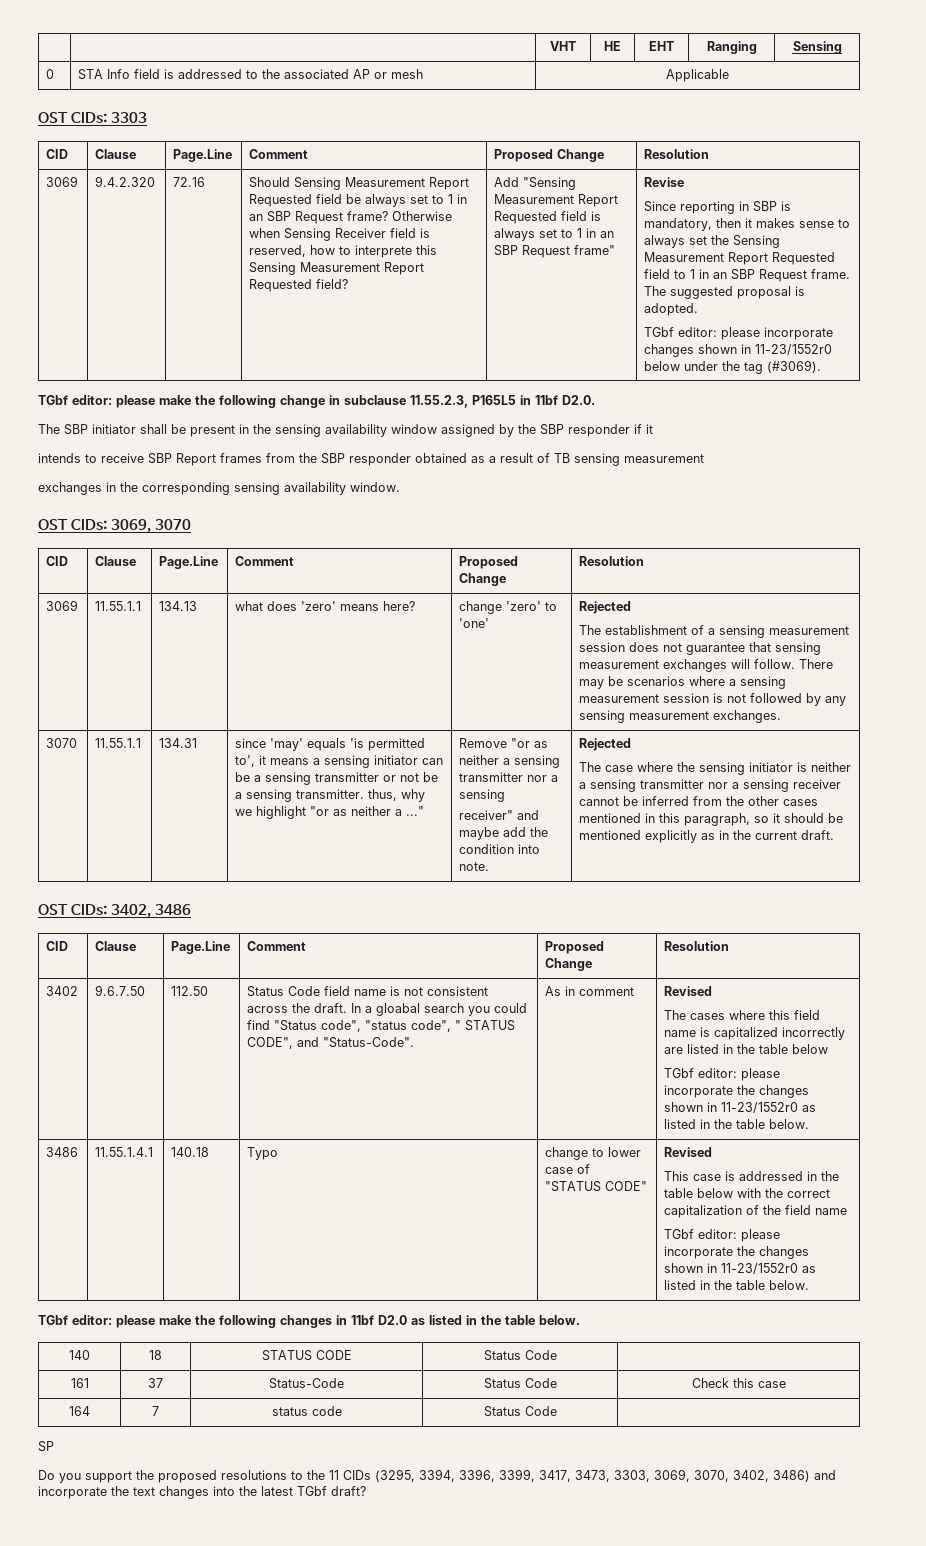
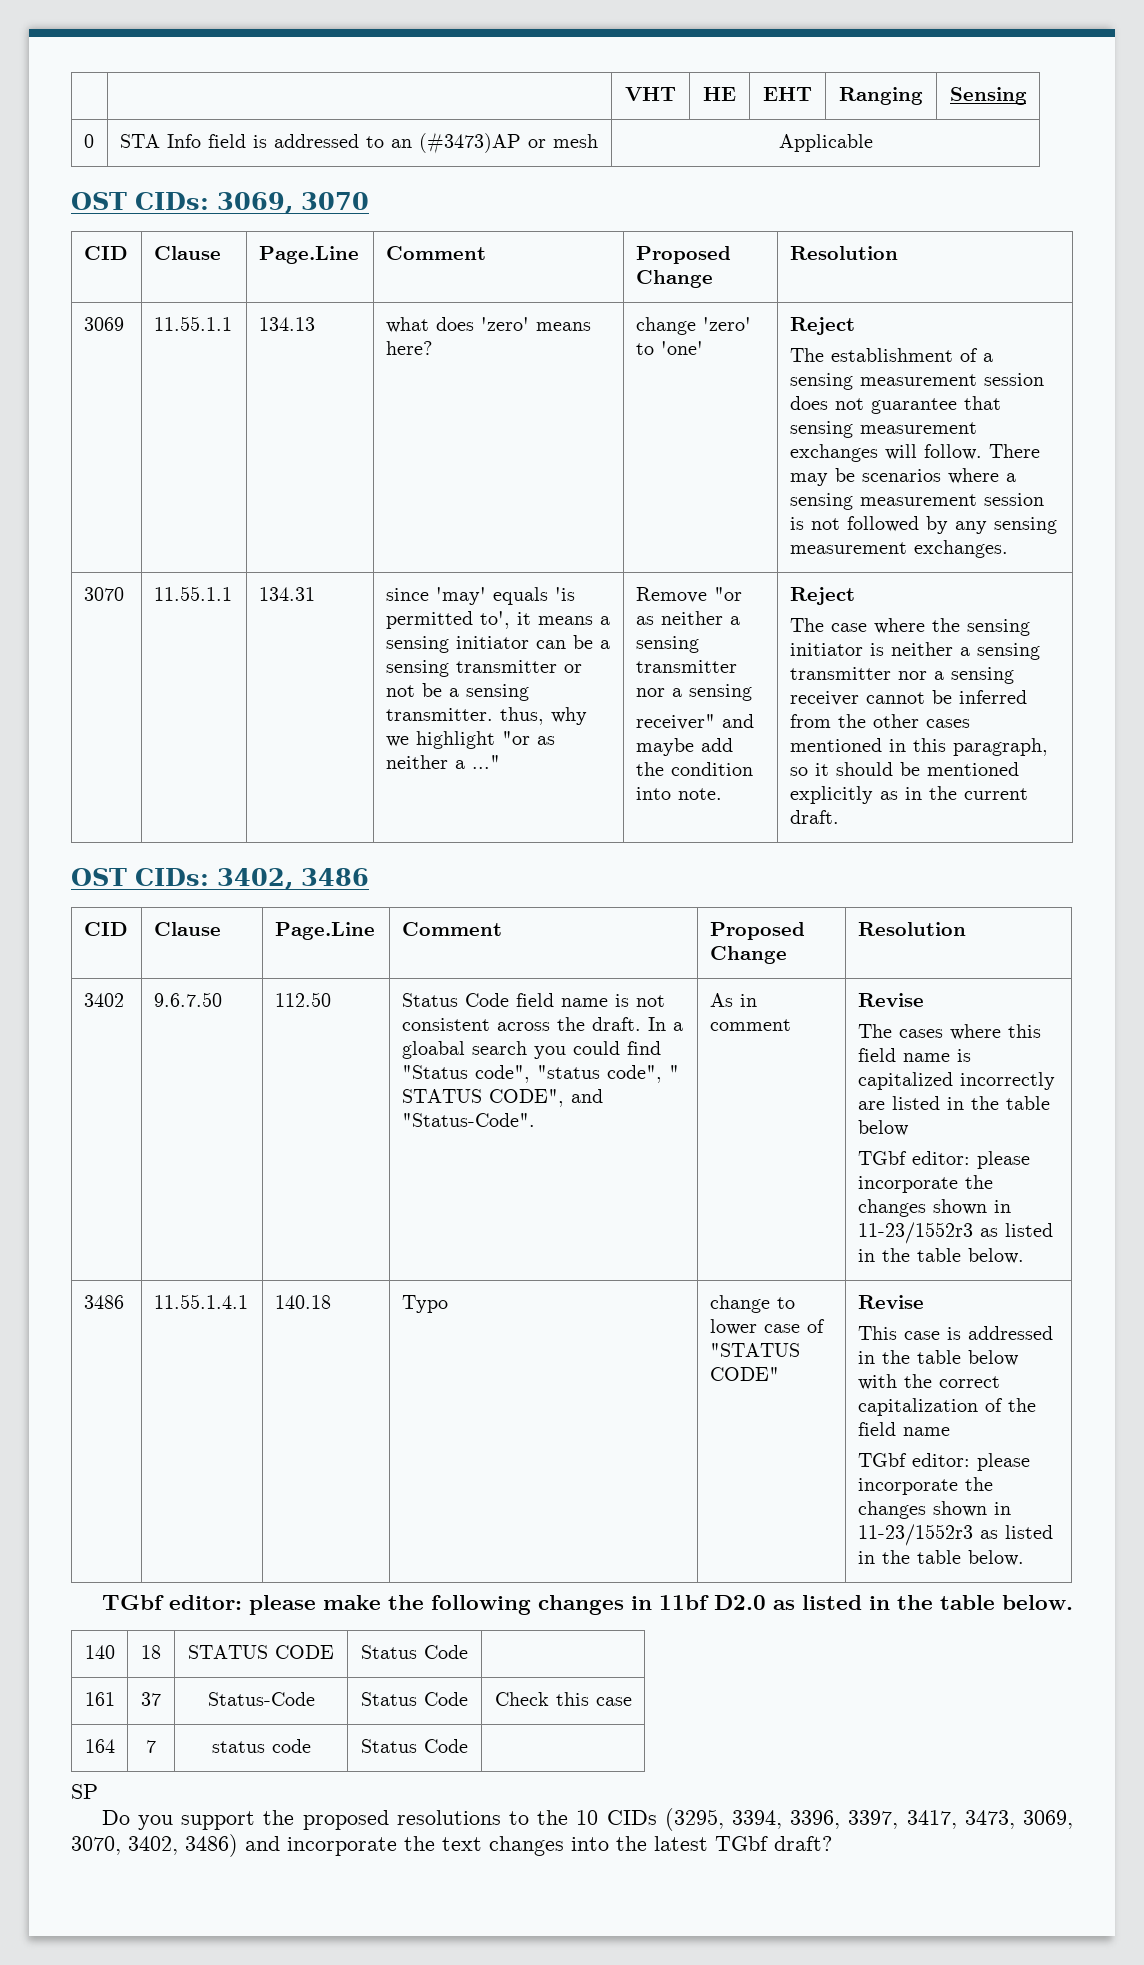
[262,69,371,79] the associated AP -> [390,132,521,154] an (#3473)AP
[38,112,148,123] [46,149,69,159] [95,149,137,159] [173,149,233,162] [249,149,309,159] [494,149,605,162] [644,149,710,159] [46,176,79,187] [95,176,156,187] [173,177,206,187] [249,177,470,190] [249,194,468,207] [249,211,453,224] [249,228,431,241] [249,245,438,258] [249,262,425,275] [249,279,349,292] [494,177,577,190] [494,194,619,207] [494,211,602,224] [494,228,615,241] [494,245,616,258] [644,177,685,187] [644,201,792,214] [644,218,851,231] [644,235,781,248] [644,252,836,265] [644,269,851,282] [644,286,806,299] [644,303,699,316] [644,327,834,340] [644,344,833,357] [644,360,822,374] [38,395,595,408] [38,424,653,437] [38,453,704,466] [38,482,400,495] // OST CIDs: 3303 // CID | Clause | Page.Line | Comment | Proposed Change | Resolution // 3069 | 9.4.2.320 | 72.16 | Should Sensing Measurement Report Requested field be always set to 1 in an SBP Request frame? Otherwise when Sensing Receiver field is reserved, how to interprete this Sensing Measurement Report Requested field? | Add "Sensing Measurement Report Requested field is always set to 1 in an SBP Request frame" | Revise // Since reporting in SBP is mandatory, then it makes sense to always set the Sensing Measurement Report Requested field to 1 in an SBP Request frame. The suggested proposal is adopted. // TGbf editor: please incorporate changes shown in 11-23/1552r0 below under the tag (#3069). // TGbf editor: please make the following change in subclause 11.55.2.3, P165L5 in 11bf D2.0. // The SBP initiator shall be present in the sensing availability window assigned by the SBP responder if it // intends to receive SBP Report frames from the SBP responder obtained as a result of TB sensing measurement // exchanges in the corresponding sensing availability window. -> (873, 143) none
[579,601,632,614] Rejected -> [789,317,855,335] Reject
[579,738,632,751] Rejected -> [789,587,855,605] Reject
[664,986,713,996] Revised -> [857,993,924,1007] Revise
[721,1102,799,1113] 11-23/1552r0 -> [857,1222,973,1244] 11-23/1552r3
[664,1147,713,1157] Revised -> [857,1295,924,1309] Revise
[721,1263,799,1274] 11-23/1552r0 -> [857,1524,973,1546] 11-23/1552r3
[329,1470,339,1480] 11 -> [576,1810,599,1825] 10
[499,1469,535,1482] 3399, -> [848,1810,899,1829] 3397,
[614,1470,650,1482] 3303, -> (1015, 1819) none

